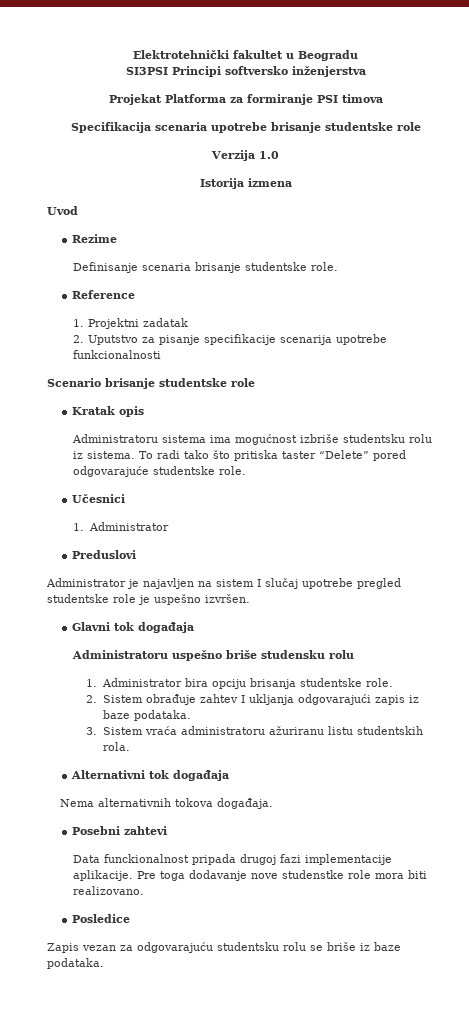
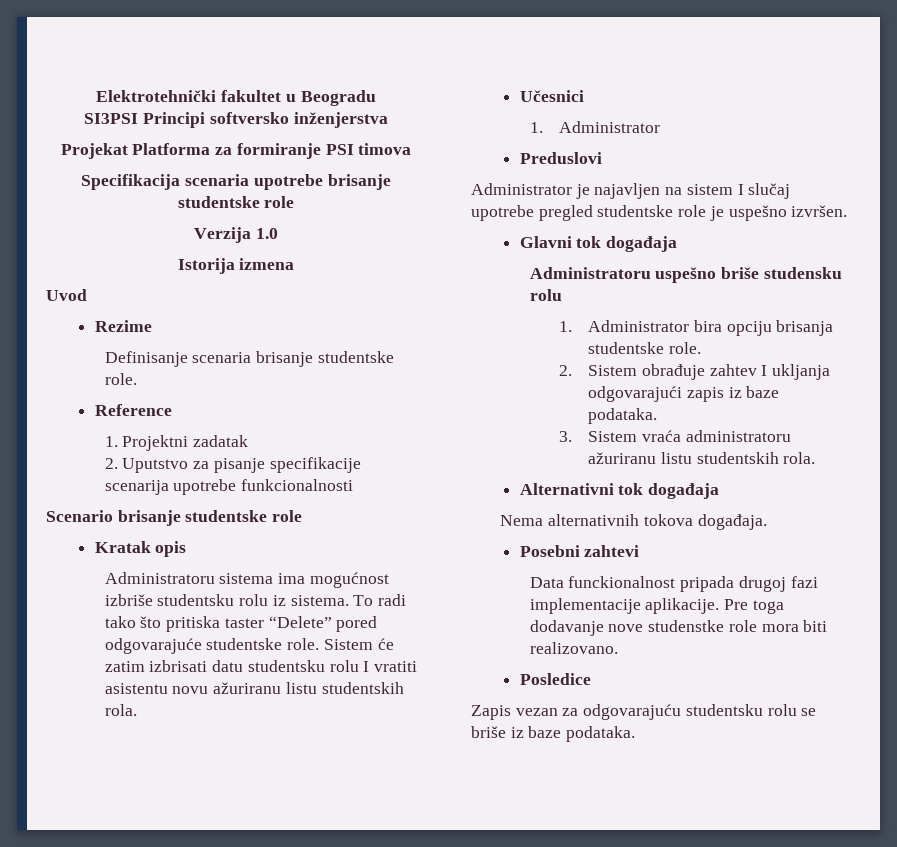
(247, 470) none -> [323,638,394,650] [104,660,417,672] [104,682,404,694] [104,704,137,716] Sistem će zatim izbrisati datu studentsku rolu I vratiti asistentu novu ažuriranu listu studentskih rola.

